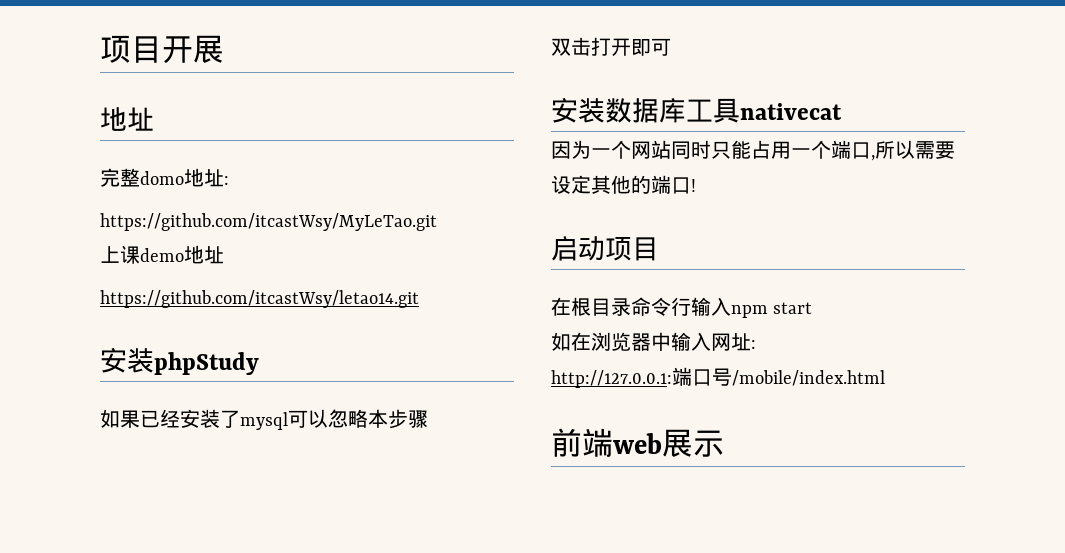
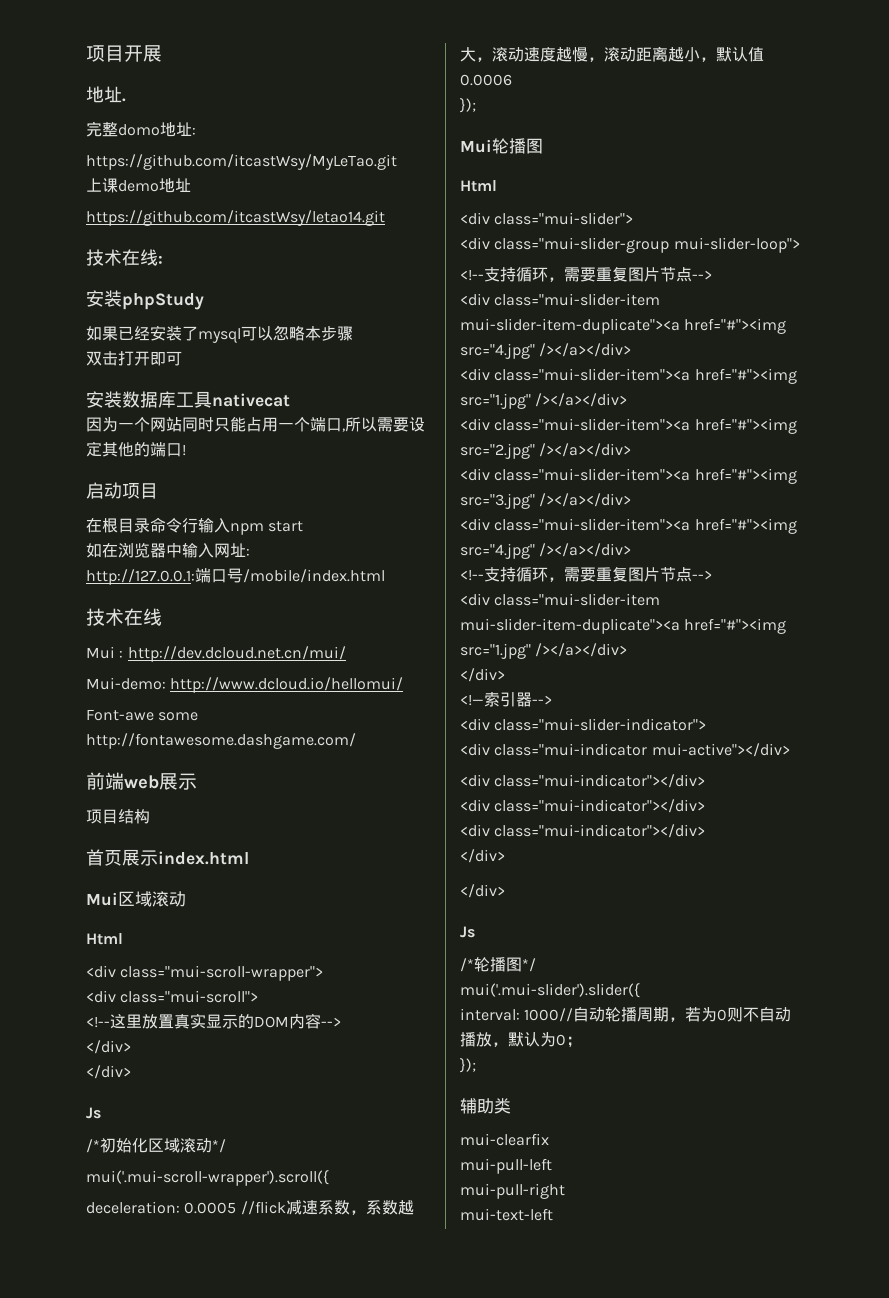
(154, 119) none -> [122,98,126,102] .
(419, 299) none -> [86,249,163,266] // 技术在线:
[551,428,724,457] 前端web展示 -> [86,608,162,626] [86,646,346,662] [86,677,404,693] [86,709,199,721] [86,733,356,749] [86,772,197,790] [86,809,150,824] [86,849,249,866] [86,891,186,907] [86,933,123,945] [86,965,324,981] [86,990,259,1003] [86,1013,341,1029] [86,1040,131,1054] [86,1065,131,1079] [86,1107,101,1119] [86,1138,226,1153] [86,1170,329,1186] [86,1200,414,1215] [460,46,764,62] [460,74,512,86] [460,98,476,113] [460,138,543,154] [460,180,497,192] [460,212,634,225] [460,237,800,253] [460,267,712,282] [460,293,661,306] [460,318,787,334] [460,343,632,359] [460,368,797,384] [460,393,628,409] [460,418,797,434] [460,443,632,459] [460,468,797,484] [460,493,632,509] [460,518,797,534] [460,543,632,559] [460,567,712,582] [460,593,661,606] [460,618,787,634] [460,643,628,659] [460,668,505,682] [460,692,552,707] [460,718,707,731] [460,743,790,757] [460,774,706,788] [460,799,706,813] [460,824,706,838] [460,849,505,863] [460,884,505,898] [460,926,475,938] [460,957,536,972] [460,983,640,998] [460,1007,792,1022] [460,1032,582,1048] [460,1058,476,1073] [460,1098,511,1114] [460,1133,549,1146] [460,1158,552,1174] [460,1183,565,1199] [460,1208,553,1221] 技术在线 // Mui : http://dev.dcloud.net.cn/mui/ // Mui-demo: http://www.dcloud.io/hellomui/ // Font-awe some http://fontawesome.dashgame.com/ // 前端web展示 // 项目结构 // 首页展示index.html // Mui区域滚动 // Html // <div class="mui-scroll-wrapper"> // <div class="mui-scroll"> // <!--这里放置真实显示的DOM内容--> // </div> // </div> // Js // /*初始化区域滚动*/ // mui('.mui-scroll-wrapper').scroll({ // deceleration: 0.0005 //flick减速系数，系数越大，滚动速度越慢，滚动距离越小，默认值0.0006 // }); // Mui轮播图 // Html // <div class="mui-slider"> // <div class="mui-slider-group mui-slider-loop"> // <!--支持循环，需要重复图片节点--> // <div class="mui-slider-item mui-slider-item-duplicate"><a href="#"><img src="4.jpg" /></a></div> // <div class="mui-slider-item"><a href="#"><img src="1.jpg" /></a></div> // <div class="mui-slider-item"><a href="#"><img src="2.jpg" /></a></div> // <div class="mui-slider-item"><a href="#"><img src="3.jpg" /></a></div> // <div class="mui-slider-item"><a href="#"><img src="4.jpg" /></a></div> // <!--支持循环，需要重复图片节点--> // <div class="mui-slider-item mui-slider-item-duplicate"><a href="#"><img src="1.jpg" /></a></div> // </div> // <!—索引器--> // <div class="mui-slider-indicator"> // <div class="mui-indicator mui-active"></div> // <div class="mui-indicator"></div> // <div class="mui-indicator"></div> // <div class="mui-indicator"></div> // </div> // </div> // Js // /*轮播图*/ // mui('.mui-slider').slider({ // interval: 1000//自动轮播周期，若为0则不自动播放，默认为0； // }); // 辅助类 // mui-clearfix // mui-pull-left // mui-pull-right // mui-text-left

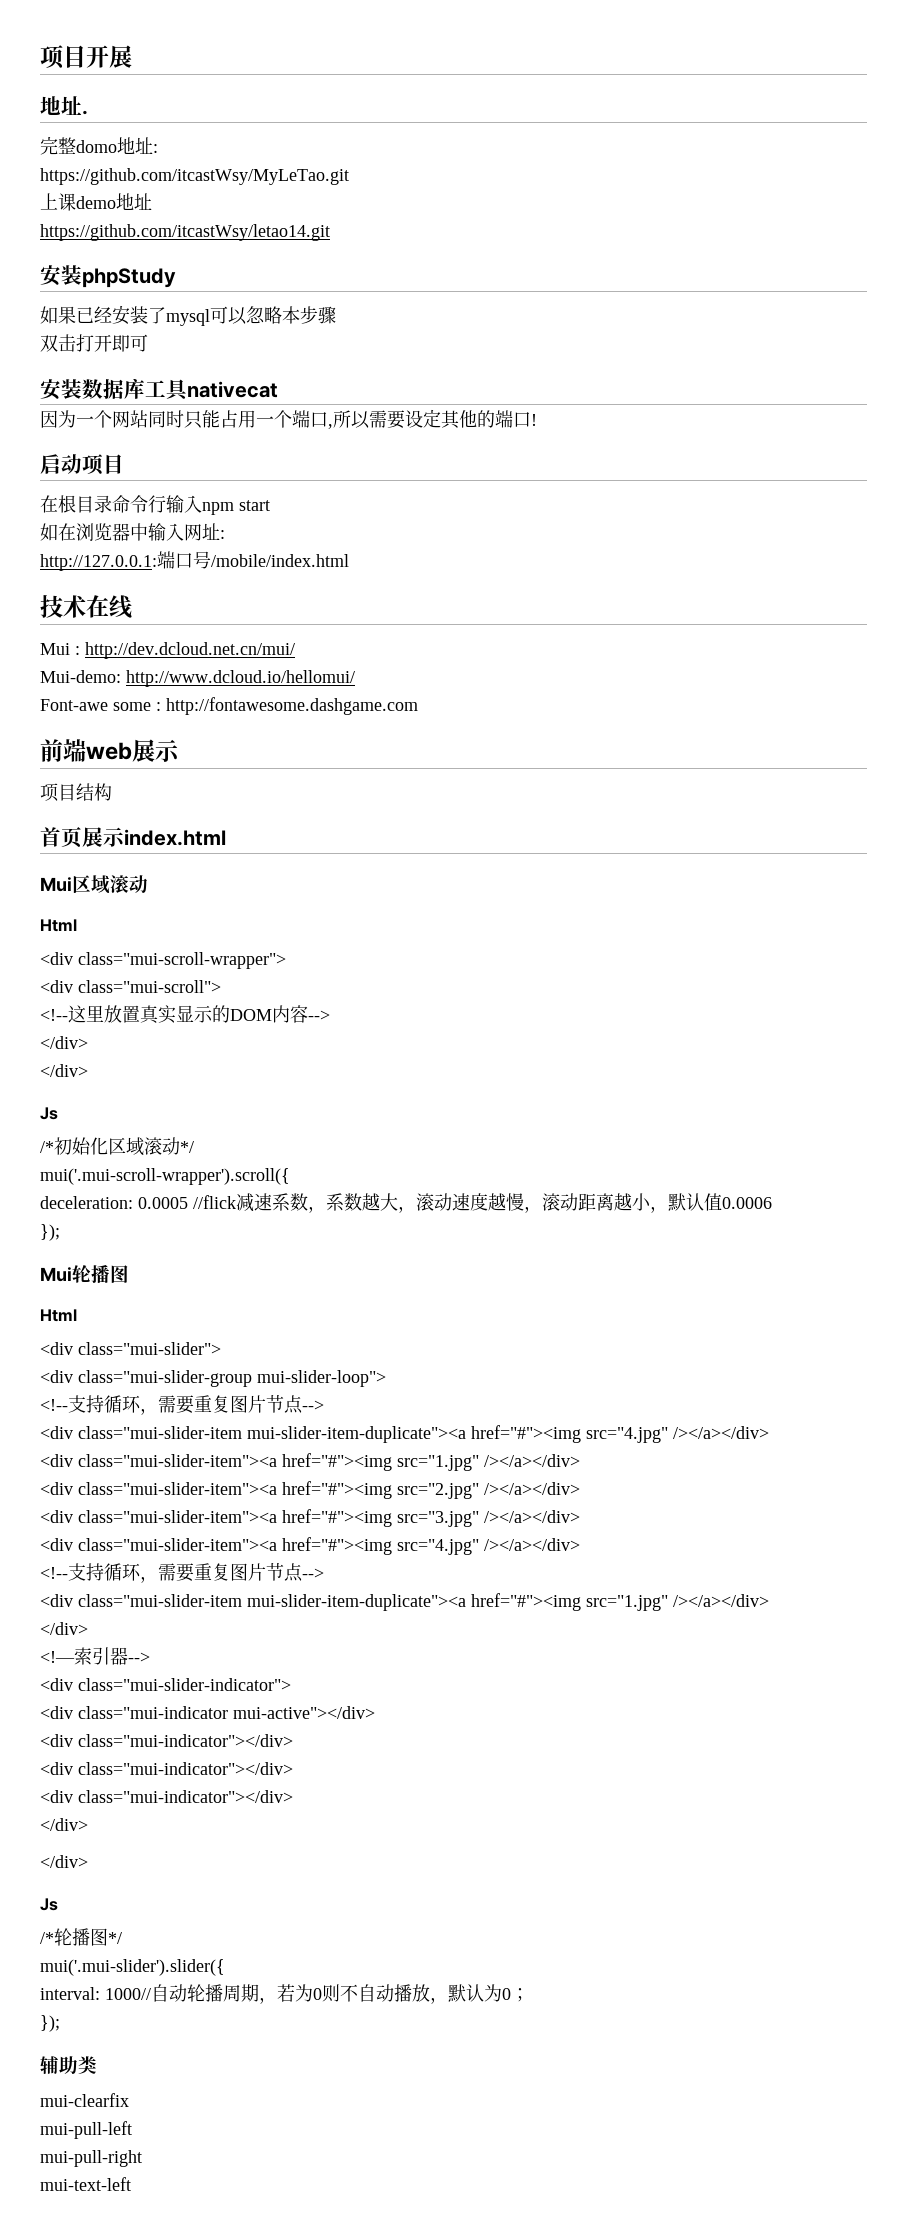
[86,249,163,266] // 技术在线: -> (330, 232) none
[86,733,356,749] http://fontawesome.dashgame.com/ -> [156,697,418,715] : http://fontawesome.dashgame.com

